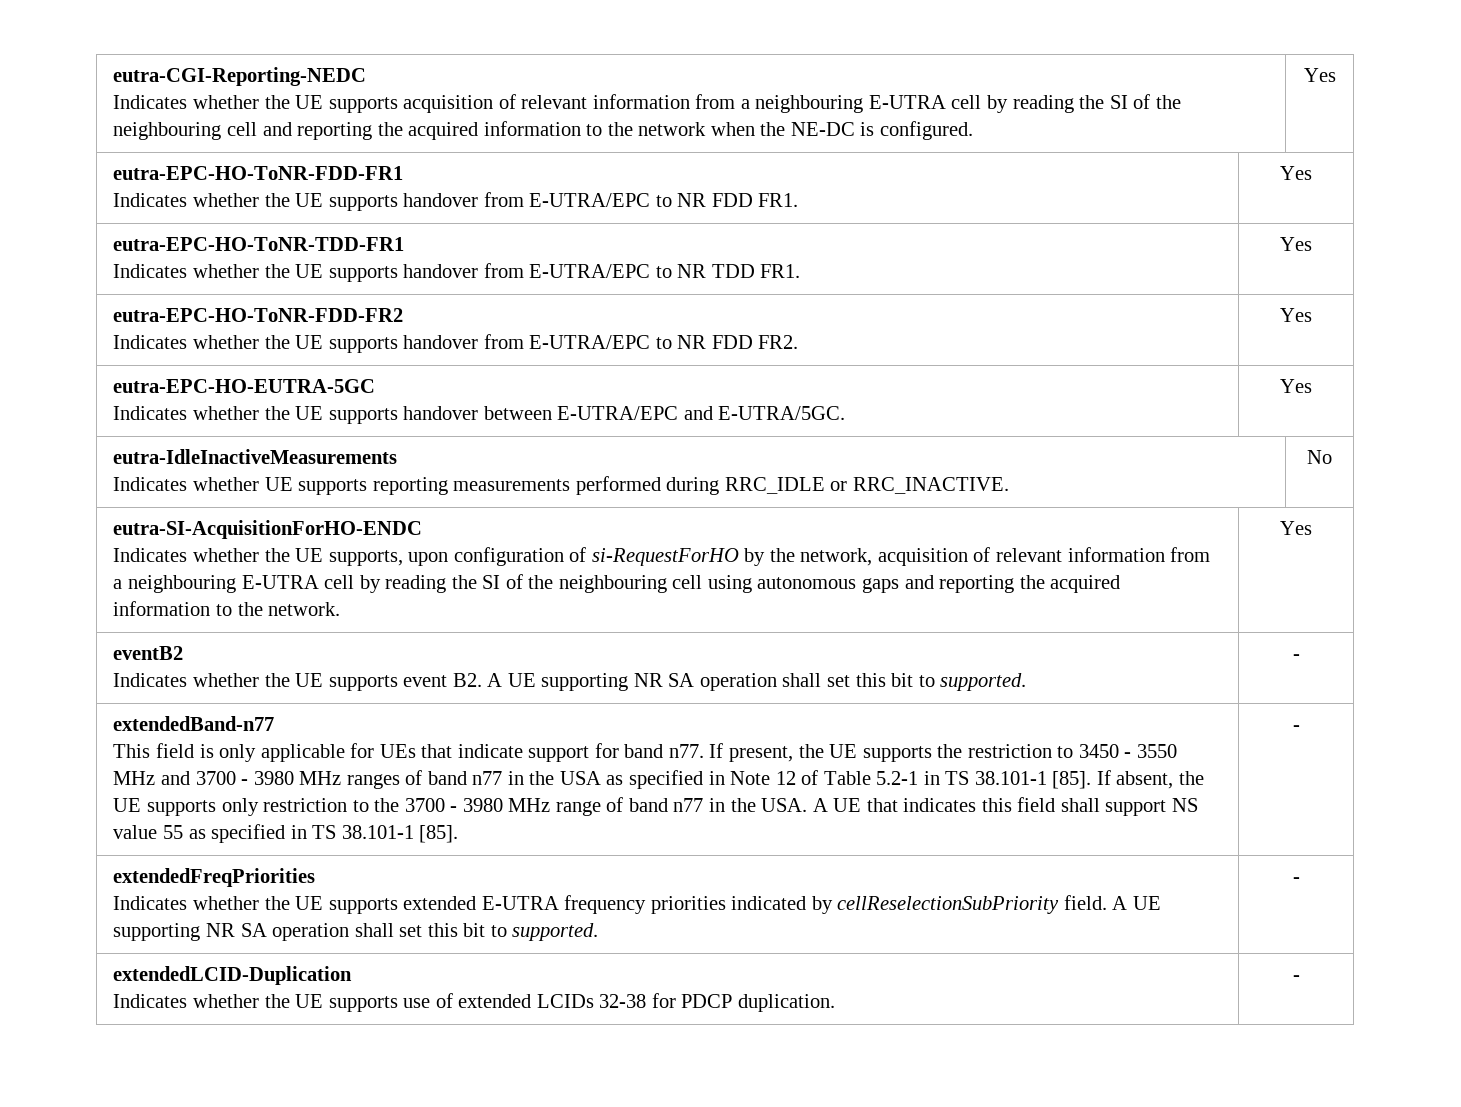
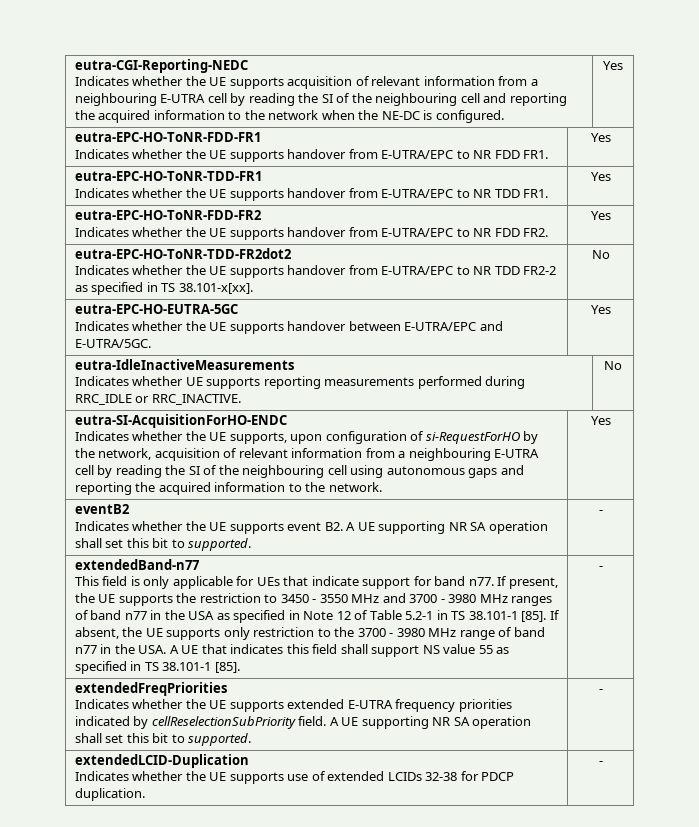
(1312, 315) none -> [74,248,291,259] [74,265,557,278] [74,282,253,295] [591,250,610,259] // eutra-EPC-HO-ToNR-TDD-FR2dot2 // Indicates whether the UE supports handover from E-UTRA/EPC to NR TDD FR2-2 as specified in TS 38.101-x[xx]. | No

